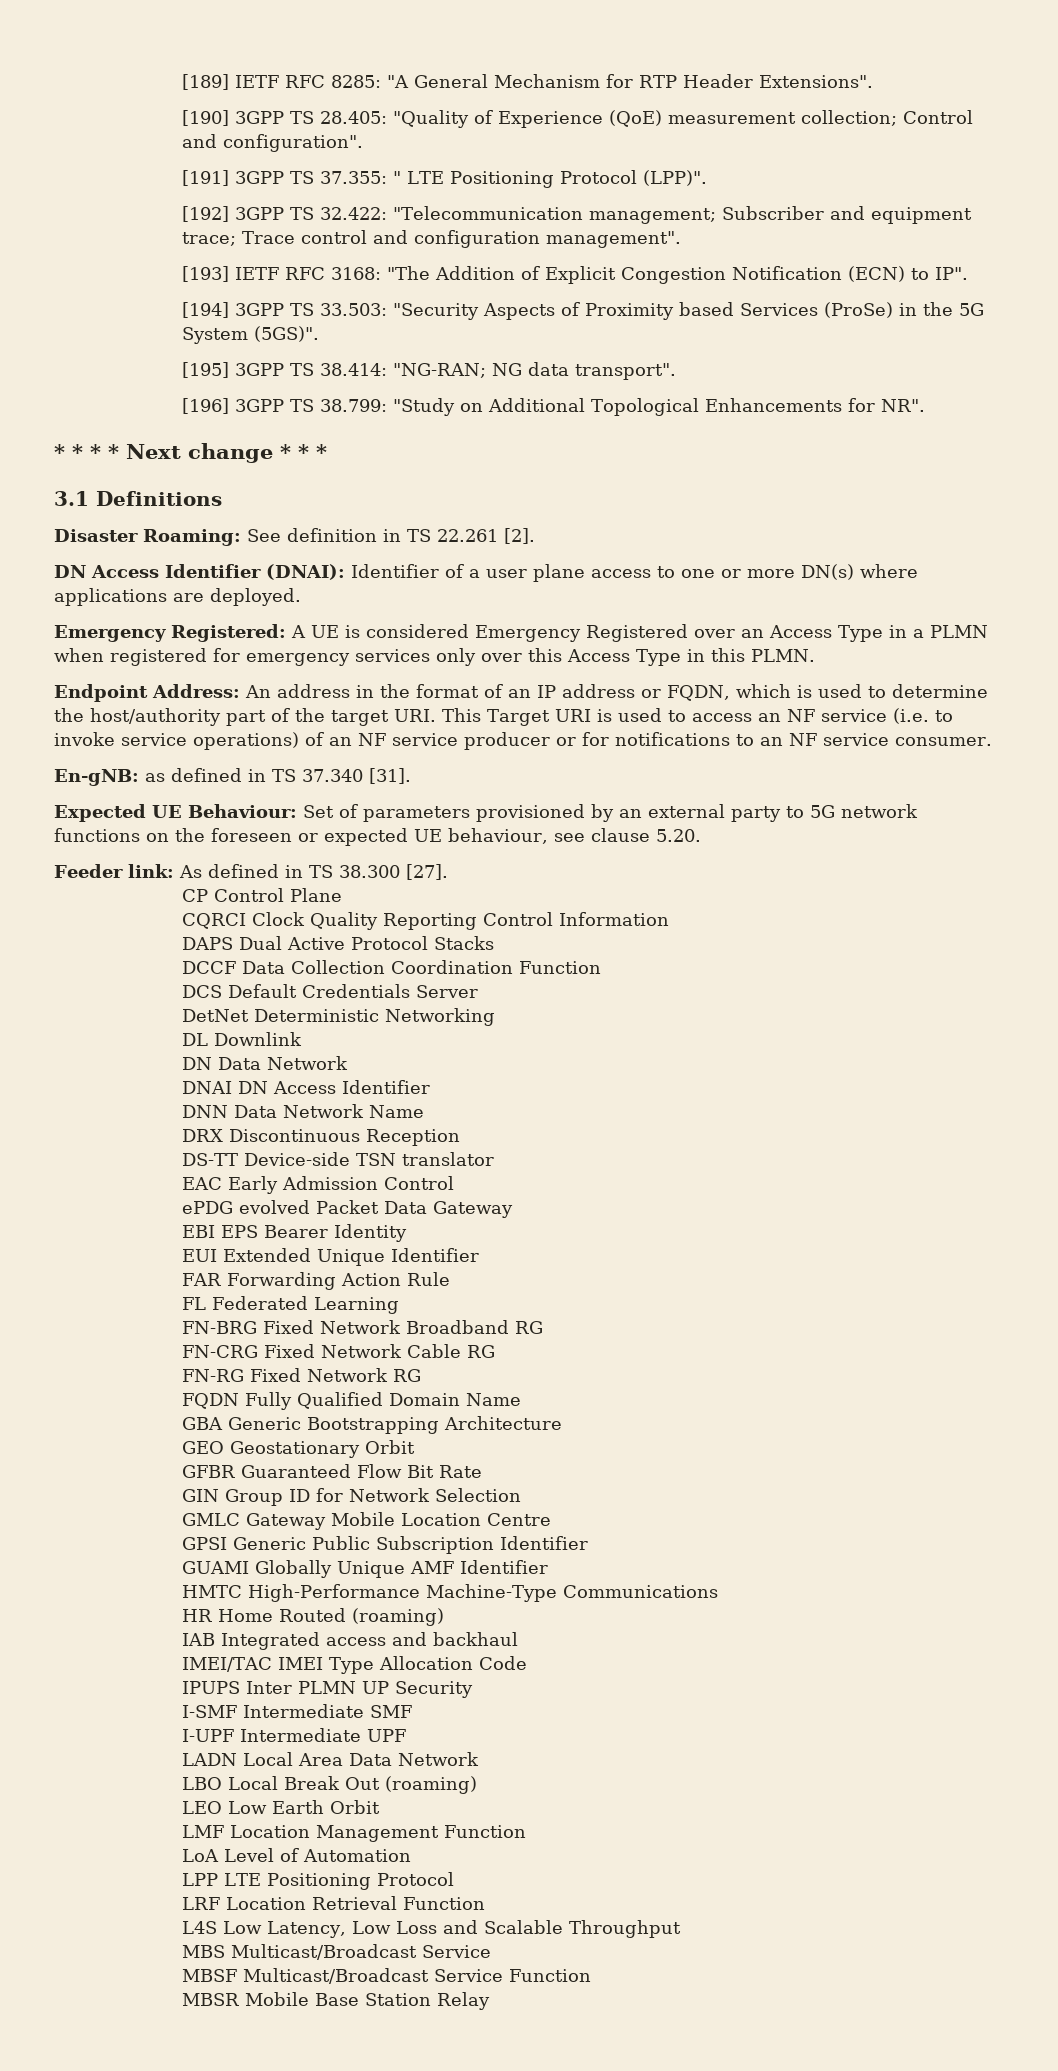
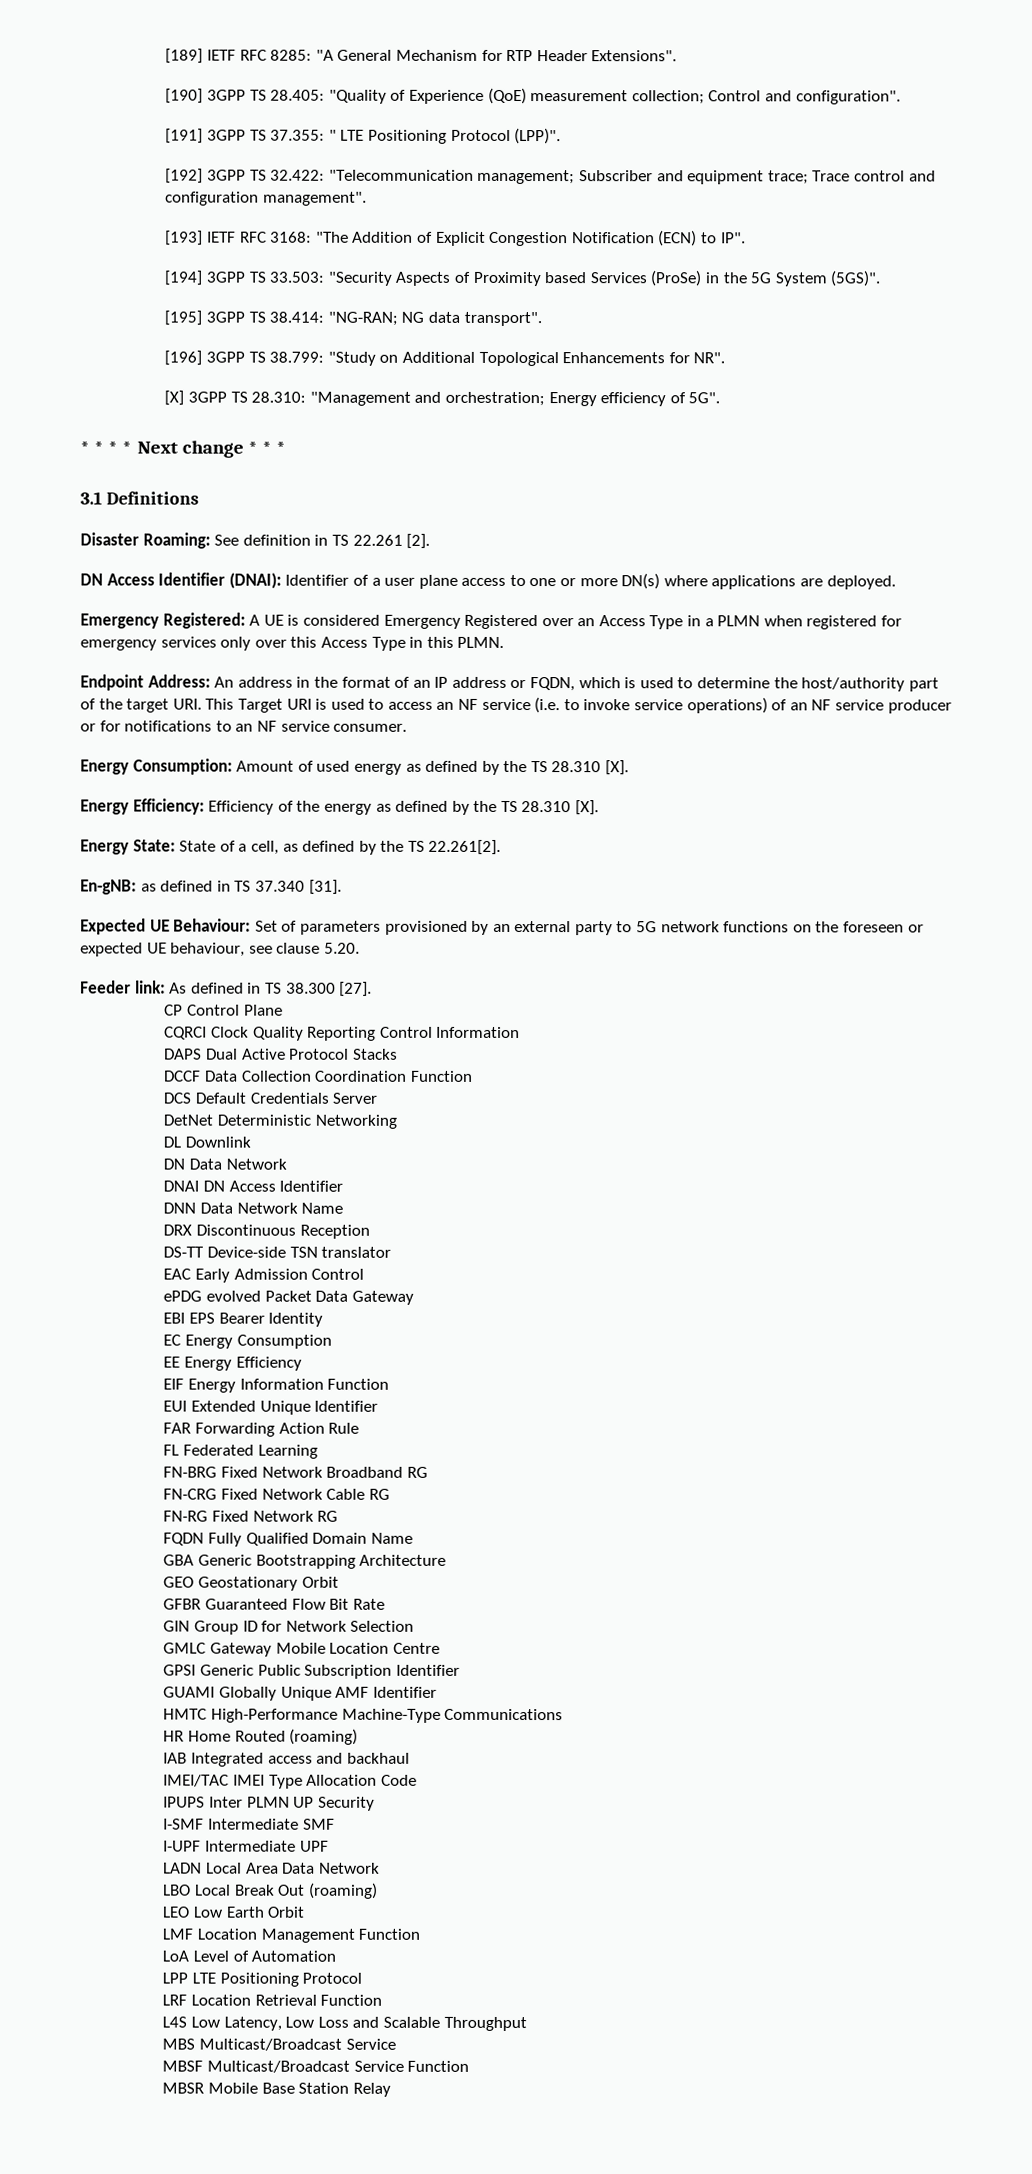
(926, 405) none -> [164,390,721,407] // [X] 3GPP TS 28.310: "Management and orchestration; Energy efficiency of 5G".
(992, 741) none -> [80,758,630,776] [80,798,600,816] [80,839,502,855] // Energy Consumption: Amount of used energy as defined by the TS 28.310 [X]. // Energy Efficiency: Efficiency of the energy as defined by the TS 28.310 [X]. // Energy State: State of a cell, as defined by the TS 22.261[2].
(408, 1233) none -> [163,1334,332,1349] [163,1356,302,1371] [163,1378,390,1393] // EC Energy Consumption // EE Energy Efficiency // EIF Energy Information Function

